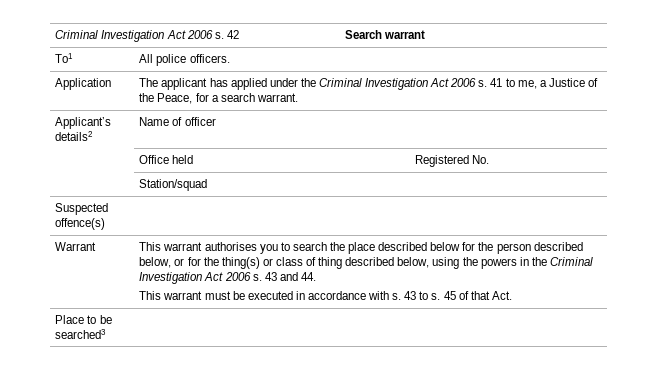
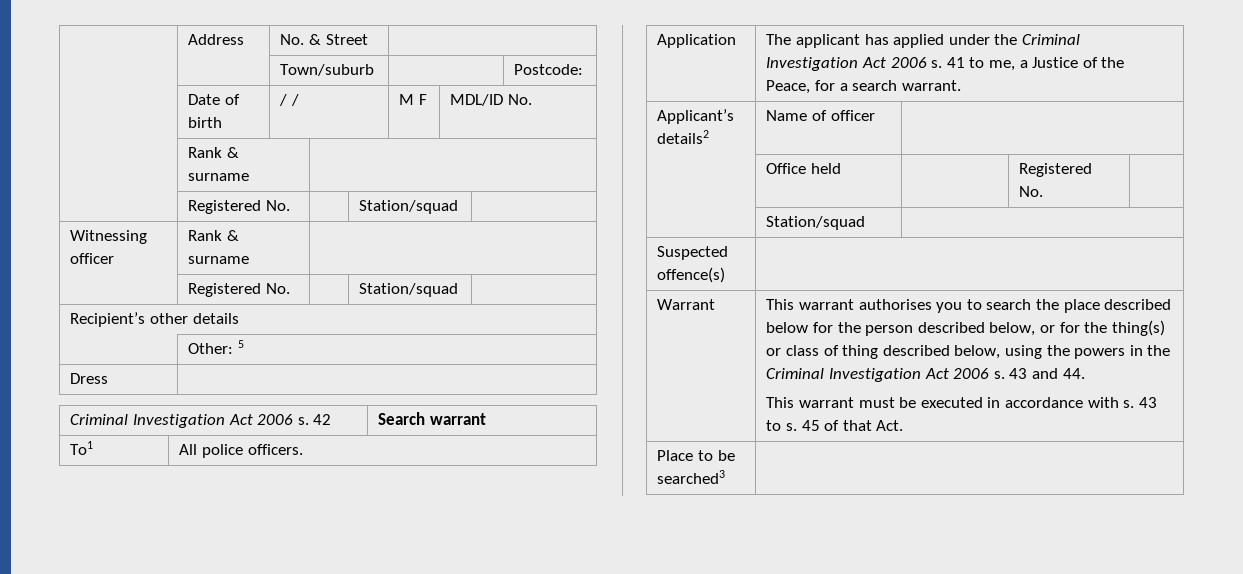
(55, 34) none -> [188,34,245,45] [280,34,368,45] [280,64,375,76] [514,64,584,75] [188,94,241,105] [188,117,223,128] [279,94,300,106] [399,94,428,105] [450,94,533,106] [188,147,240,158] [188,173,250,181] [188,200,291,214] [359,200,459,214] [70,230,148,244] [70,253,115,264] [188,230,240,241] [188,256,250,264] [188,283,291,297] [359,283,459,297] [70,312,239,327] [188,340,245,354] [70,373,109,384] | Address | No. & Street | // | | Town/suburb | | Postcode: // | Date of birth | / / | M F | MDL/ID No. // | Rank & surname | // | Registered No. | | Station/squad | // Witnessing officer | Rank & surname | // | Registered No. | | Station/squad | // Recipient’s other details // | Other: 5 // Dress | //

